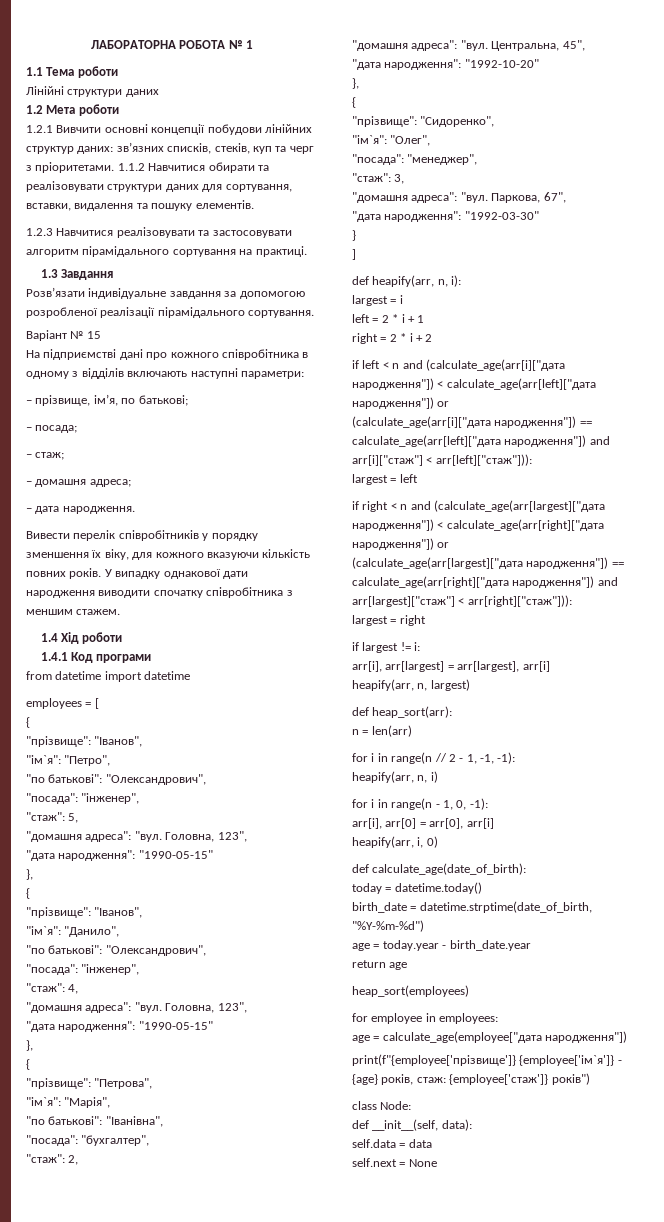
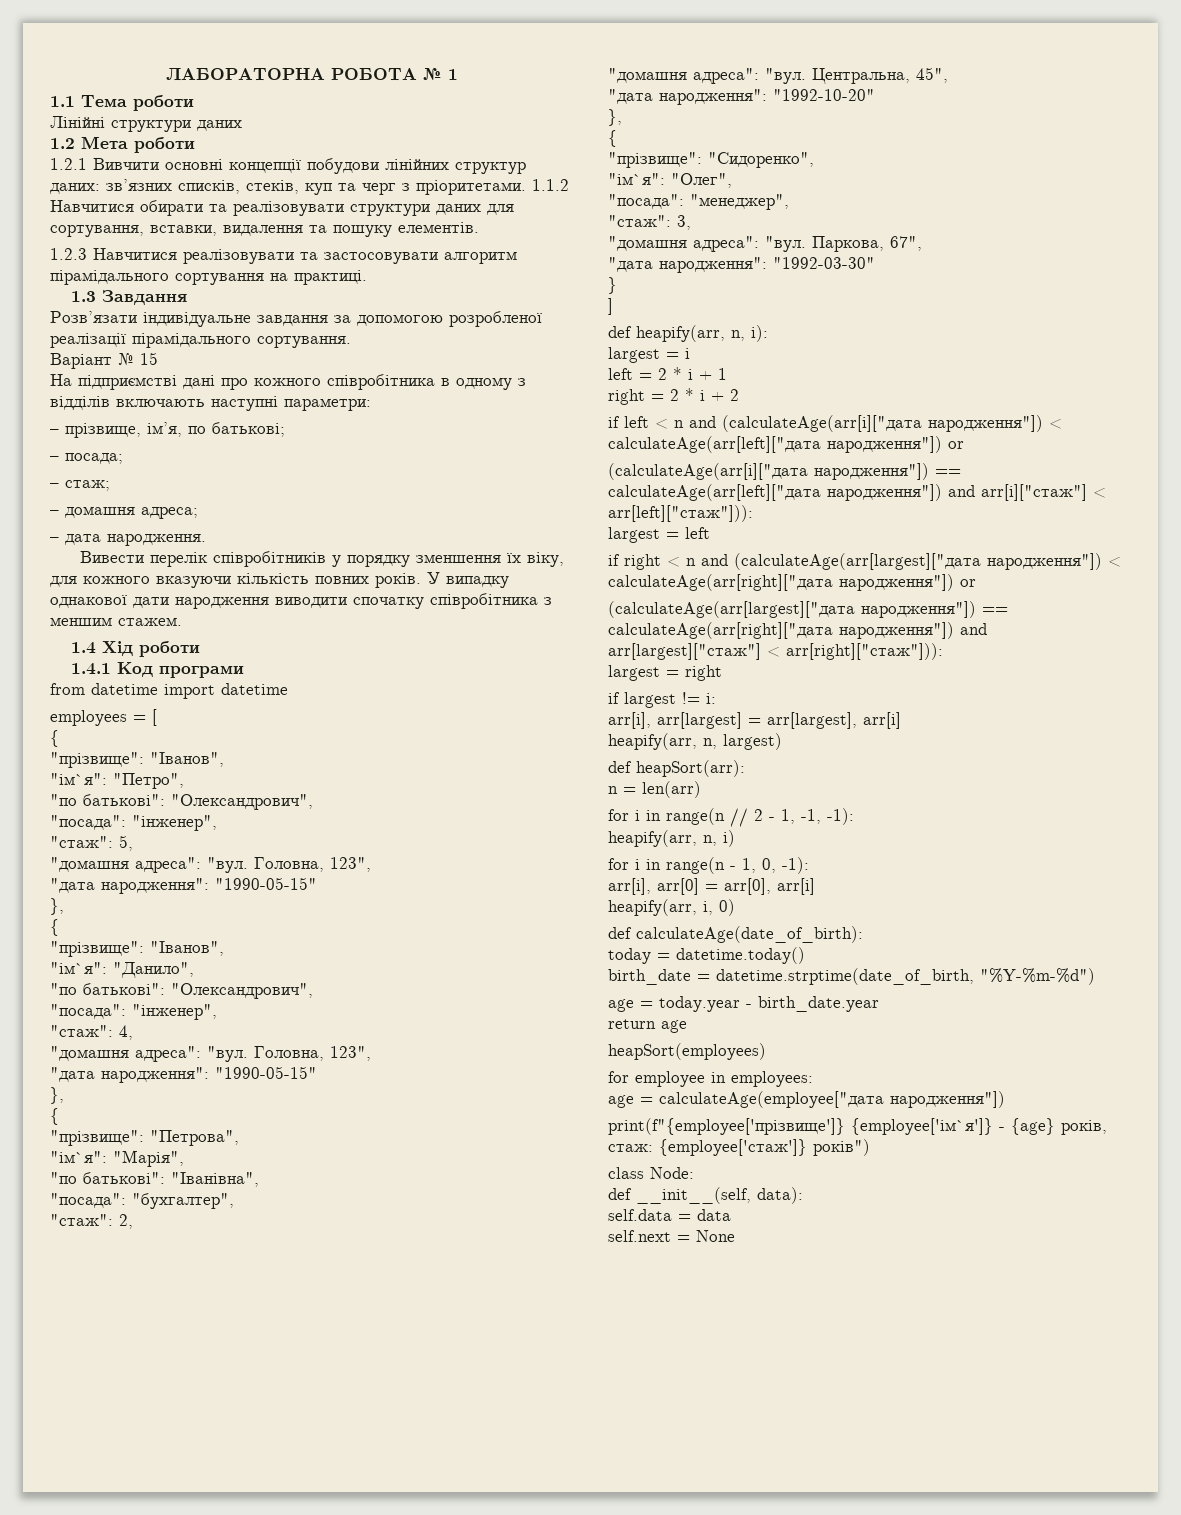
[425,359,565,371] [352,378,596,390] [352,397,450,409] [352,416,592,428] [352,435,501,447] (calculate_age(arr[i]["дата народження"]) < calculate_age(arr[left]["дата народження"]) or // (calculate_age(arr[i]["дата народження"]) == calculate_age(arr[left]["дата -> [722,415,1062,432] [608,436,964,453] [608,463,961,480] [608,484,821,501] (calculateAge(arr[i]["дата народження"]) < calculateAge(arr[left]["дата народження"]) or // (calculateAge(arr[i]["дата народження"]) == calculateAge(arr[left]["дата
[433,500,605,512] [352,519,604,531] [352,538,450,550] [352,557,624,569] [352,576,509,588] (calculate_age(arr[largest]["дата народження"]) < calculate_age(arr[right]["дата народження"]) or // (calculate_age(arr[largest]["дата народження"]) == calculate_age(arr[right]["дата -> [734,553,1121,570] [608,574,976,591] [608,601,1008,618] [608,622,833,639] (calculateAge(arr[largest]["дата народження"]) < calculateAge(arr[right]["дата народження"]) or // (calculateAge(arr[largest]["дата народження"]) == calculateAge(arr[right]["дата
[372,706,453,718] heap_sort(arr): -> [636,760,745,777] heapSort(arr):
[372,863,527,875] calculate_age(date_of_birth): -> [636,926,863,943] calculateAge(date_of_birth):
[352,985,469,997] heap_sort(employees) -> [608,1043,766,1060] heapSort(employees)
[382,1031,542,1043] calculate_age(employee["дата -> [659,1091,884,1108] calculateAge(employee["дата

